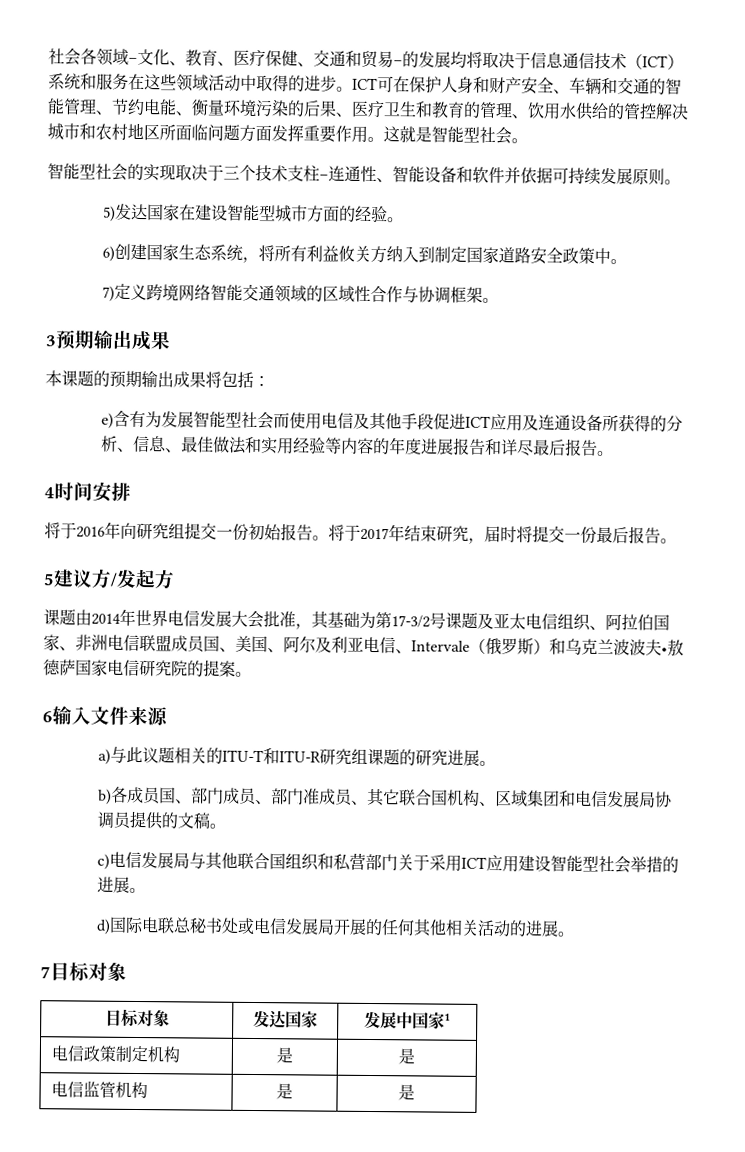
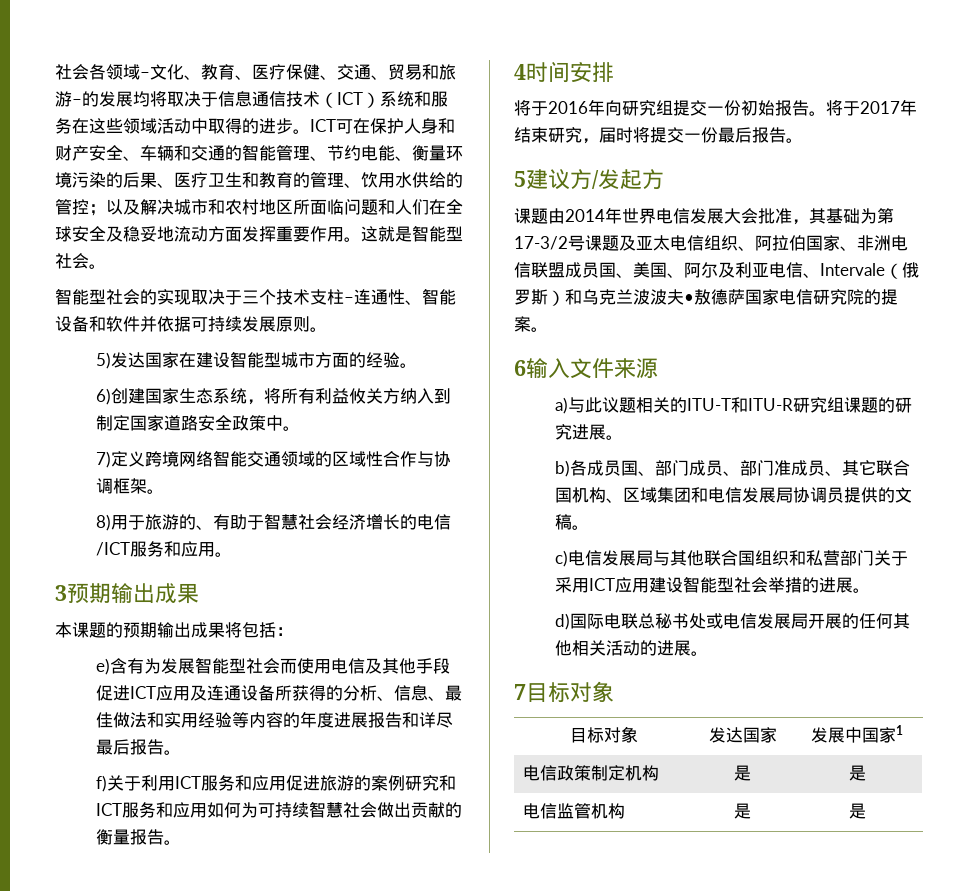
[345,50,394,69] 和贸易 -> [371,64,456,80] [55,91,72,107] 、贸易和旅游
(657, 111) none -> [89,199,140,216] ；以及
(240, 132) none -> [378,199,463,215] [55,226,208,242] 和人们在全球安全及稳妥地流动
(499, 300) none -> [95,513,451,531] [95,541,232,557] // 8)用于旅游的、有助于智慧社会经济增长的电信/ICT服务和应用。
(614, 453) none -> [95,775,456,792] [95,801,462,818] [95,829,181,845] // f)关于利用ICT服务和应用促进旅游的案例研究和ICT服务和应用如何为可持续智慧社会做出贡献的衡量报告。

